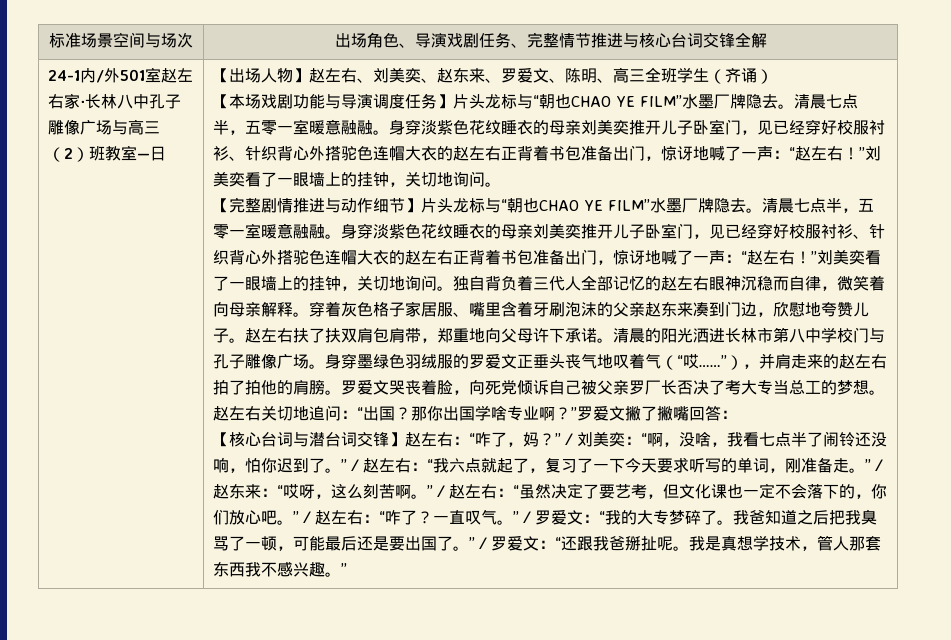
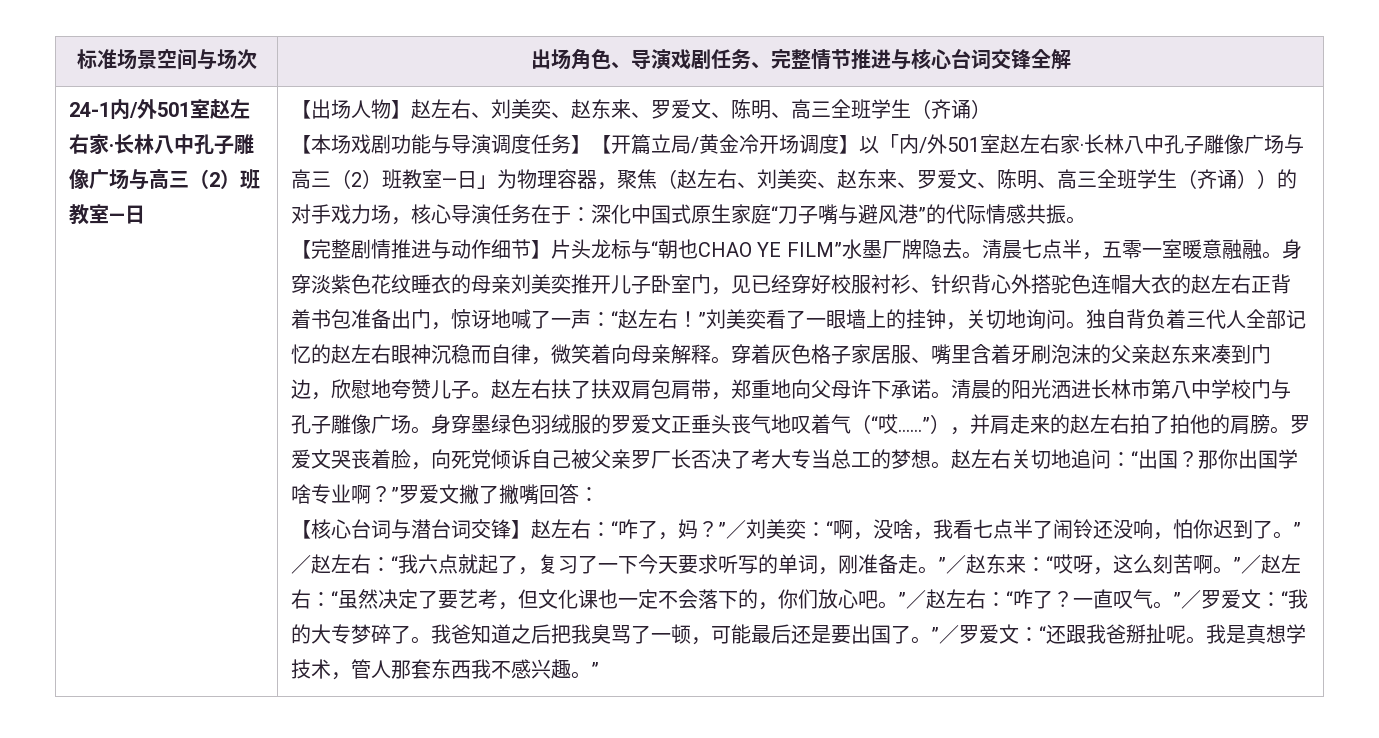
[452,94,858,109] [212,119,885,135] [212,145,881,161] [212,171,485,187] 片头龙标与“朝也CHAO YE FILM”水墨厂牌隐去。清晨七点半，五零一室暖意融融。身穿淡紫色花纹睡衣的母亲刘美奕推开儿子卧室门，见已经穿好校服衬衫、针织背心外搭驼色连帽大衣的赵左右正背着书包准备出门，惊讶地喊了一声：“赵左右！”刘美奕看了一眼墙上的挂钟，关切地询问 -> [590,134,1304,155] [290,169,1297,190] [290,204,1066,225] 【开篇立局/黄金冷开场调度】以「内/外501室赵左右家·长林八中孔子雕像广场与高三（2）班教室—日」为物理容器，聚焦（赵左右、刘美奕、赵东来、罗爱文、陈明、高三全班学生（齐诵））的对手戏力场，核心导演任务在于：深化中国式原生家庭“刀子嘴与避风港”的代际情感共振

